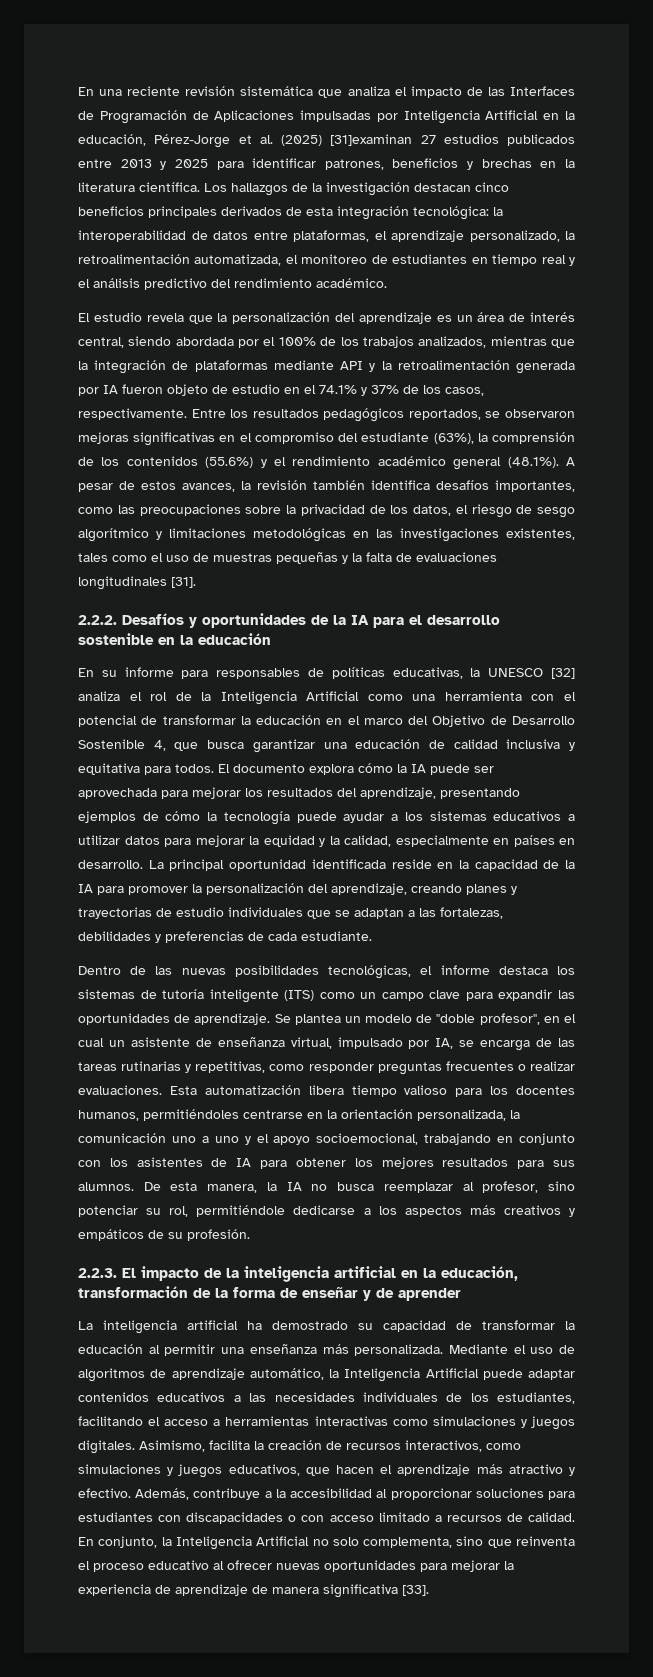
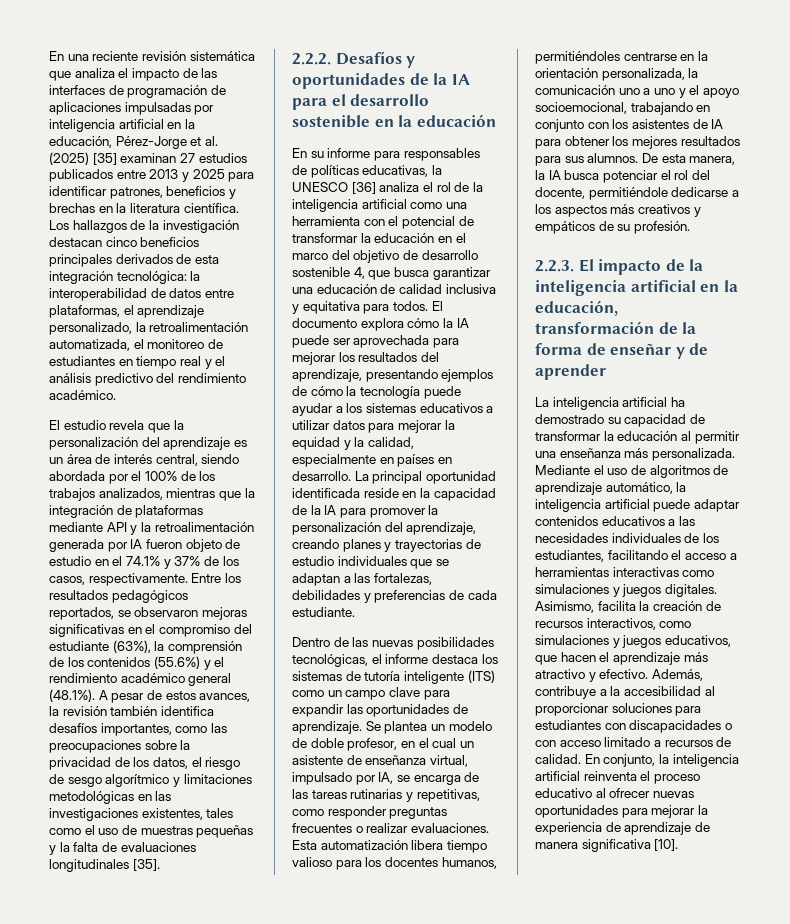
[509,86,575,96] [78,110,539,124] Interfaces de Programación de Aplicaciones impulsadas por Inteligencia Artificial -> [49,85,226,98] [49,102,215,115] [49,119,164,132] interfaces de programación de aplicaciones impulsadas por inteligencia artificial
[330,134,413,146] [31]examinan -> [92,153,177,165] [35] examinan
[171,577,196,588] [31]. -> [132,859,160,871] [35].
[551,668,575,679] [32] -> [351,182,376,194] [36]
[220,691,360,705] Inteligencia Artificial -> [292,199,407,212] inteligencia artificial
[432,715,575,727] [78,739,145,749] Objetivo de Desarrollo Sostenible -> [353,250,478,263] [292,267,350,277] objetivo de desarrollo sostenible
[436,1013,540,1025] "doble profesor", -> [310,738,398,751] doble profesor,
[311,1181,575,1193] [78,1205,189,1217] no busca reemplazar al profesor, sino potenciar su rol, -> [564,170,710,183] [535,187,585,199] busca potenciar el rol del docente,
[344,1368,479,1382] Inteligencia Artificial -> [535,499,650,512] inteligencia artificial
[175,1536,512,1550] Inteligencia Artificial no solo complementa, sino que -> [672,754,739,767] [535,771,580,781] inteligencia artificial
[402,1585,429,1596] [33]. -> [654,839,679,851] [10].

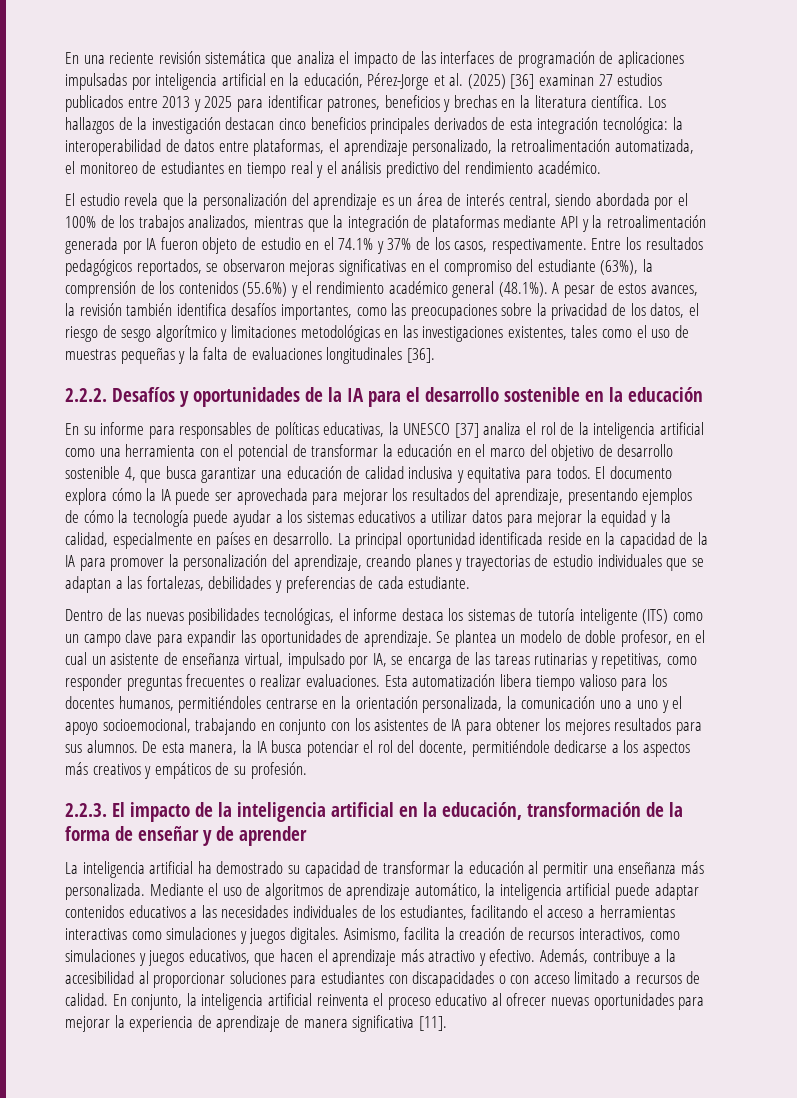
[92,153,117,165] [35] -> [510,74,535,89] [36]
[132,859,160,871] [35]. -> [406,348,435,363] [36].
[351,182,376,194] [36] -> [454,423,479,438] [37]
[654,839,679,851] [10]. -> [418,1016,447,1031] [11].

